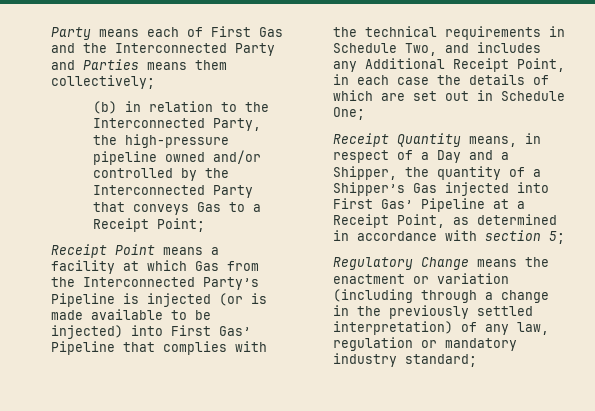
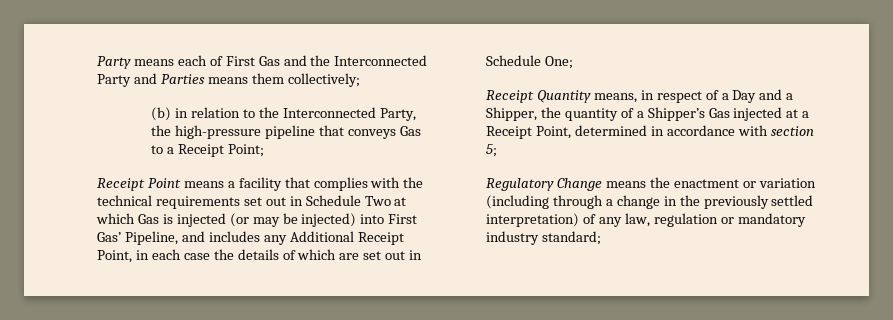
[164,150,261,164] [92,168,229,181] [92,185,253,198] owned and/or controlled by the Interconnected Party -> (316, 132) none
[122,260,259,271] [50,277,259,290] [50,293,267,307] [50,309,211,320] [50,325,251,339] [50,341,115,355] at which Gas from the Interconnected Party’s Pipeline is injected (or is made available to be injected) into First Gas’ Pipeline -> (282, 184) none
[548,26,565,37] [332,43,437,56] in Schedule Two, -> [243,195,407,206] [96,213,418,227] [97,231,178,245] set out in Schedule Two at which Gas is injected (or may be injected) into First Gas’ Pipeline,
[516,182,549,193] [332,198,485,212] into First Gas’ Pipeline -> (783, 114) none
[452,217,469,225] as -> (571, 132) none

